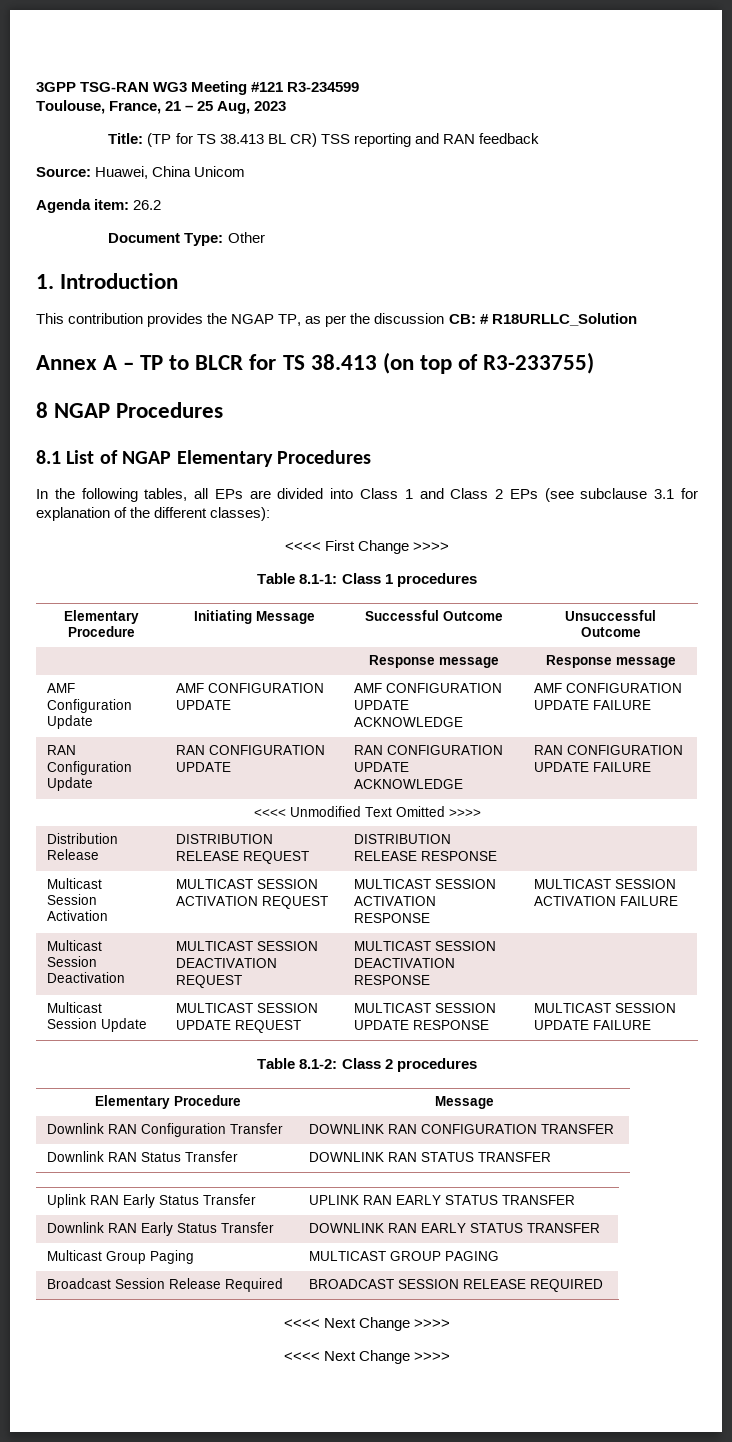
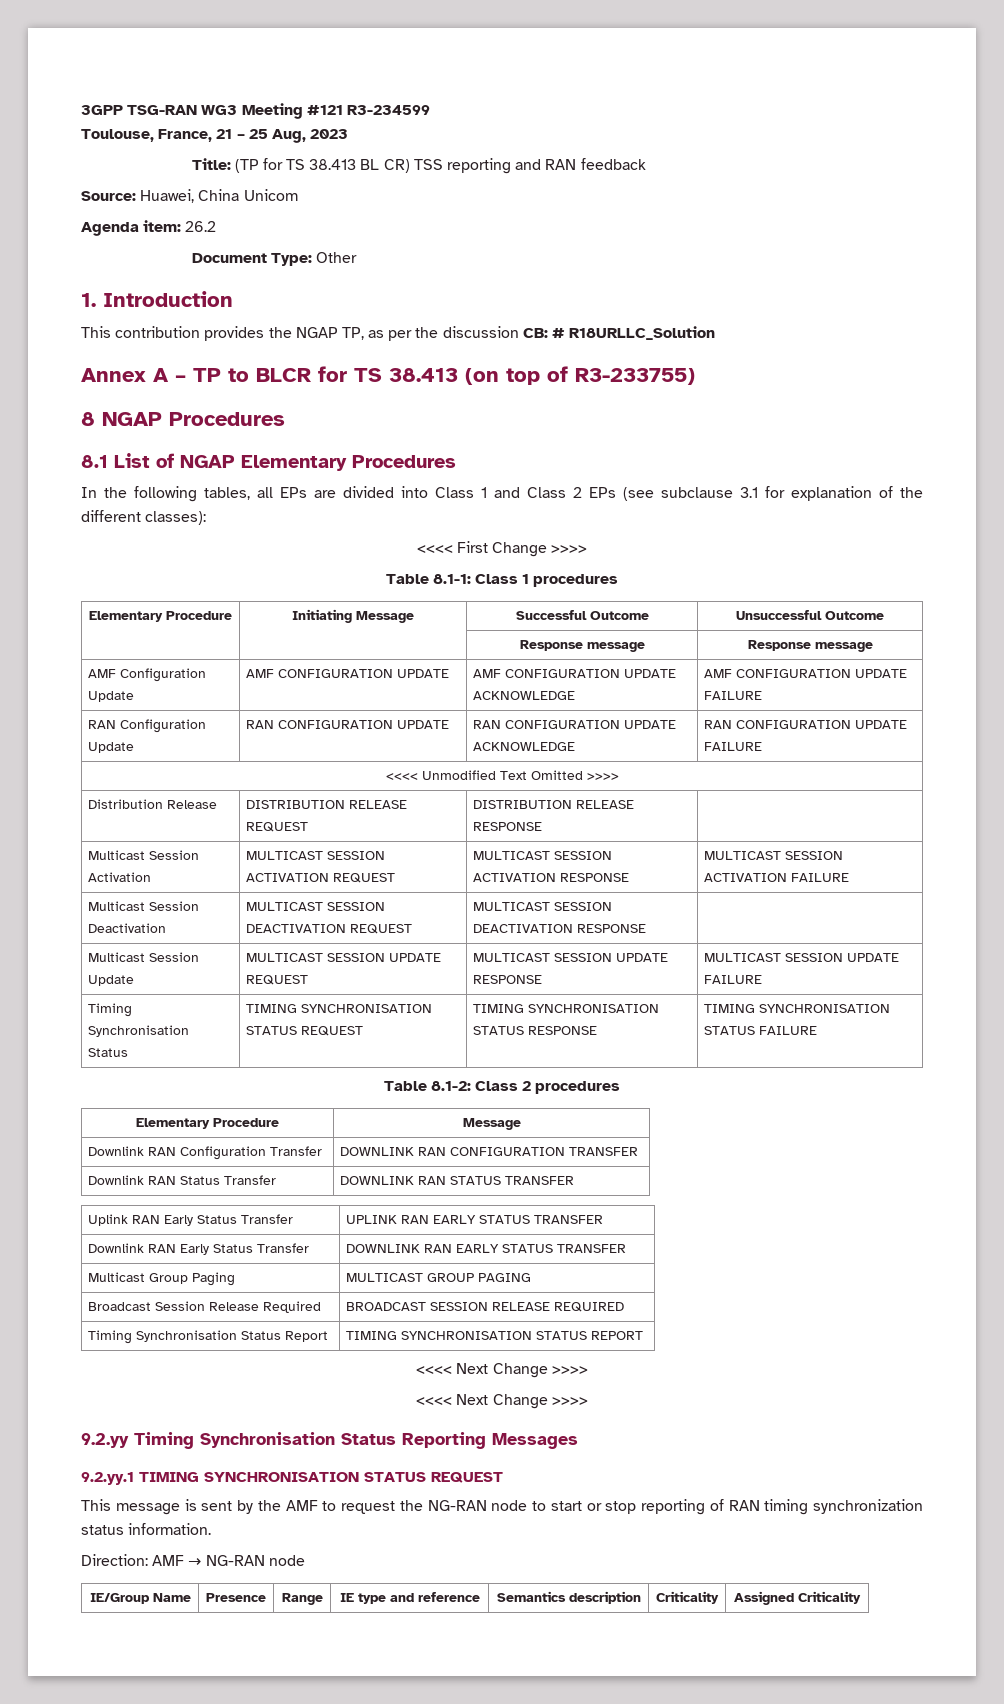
(652, 1025) none -> [88,1003,133,1017] [88,1025,190,1037] [88,1048,129,1057] [246,1004,433,1013] [246,1026,364,1036] [473,1004,660,1013] [473,1026,598,1035] [704,1004,891,1013] [704,1026,818,1035] // Timing Synchronisation Status | TIMING SYNCHRONISATION STATUS REQUEST | TIMING SYNCHRONISATION STATUS RESPONSE | TIMING SYNCHRONISATION STATUS FAILURE
(604, 1285) none -> [88,1330,329,1344] [346,1331,644,1340] // Timing Synchronisation Status Report | TIMING SYNCHRONISATION STATUS REPORT
(451, 1356) none -> [81,1432,578,1449] [81,1472,503,1485] [81,1499,923,1515] [81,1523,212,1535] [81,1554,305,1566] [89,1593,191,1604] [206,1593,266,1602] [281,1593,323,1605] [339,1592,480,1604] [496,1591,641,1604] [656,1591,719,1604] [734,1591,861,1605] // 9.2.yy Timing Synchronisation Status Reporting Messages // 9.2.yy.1 TIMING SYNCHRONISATION STATUS REQUEST // This message is sent by the AMF to request the NG-RAN node to start or stop reporting of RAN timing synchronization status information. // Direction: AMF → NG-RAN node // IE/Group Name | Presence | Range | IE type and reference | Semantics description | Criticality | Assigned Criticality

